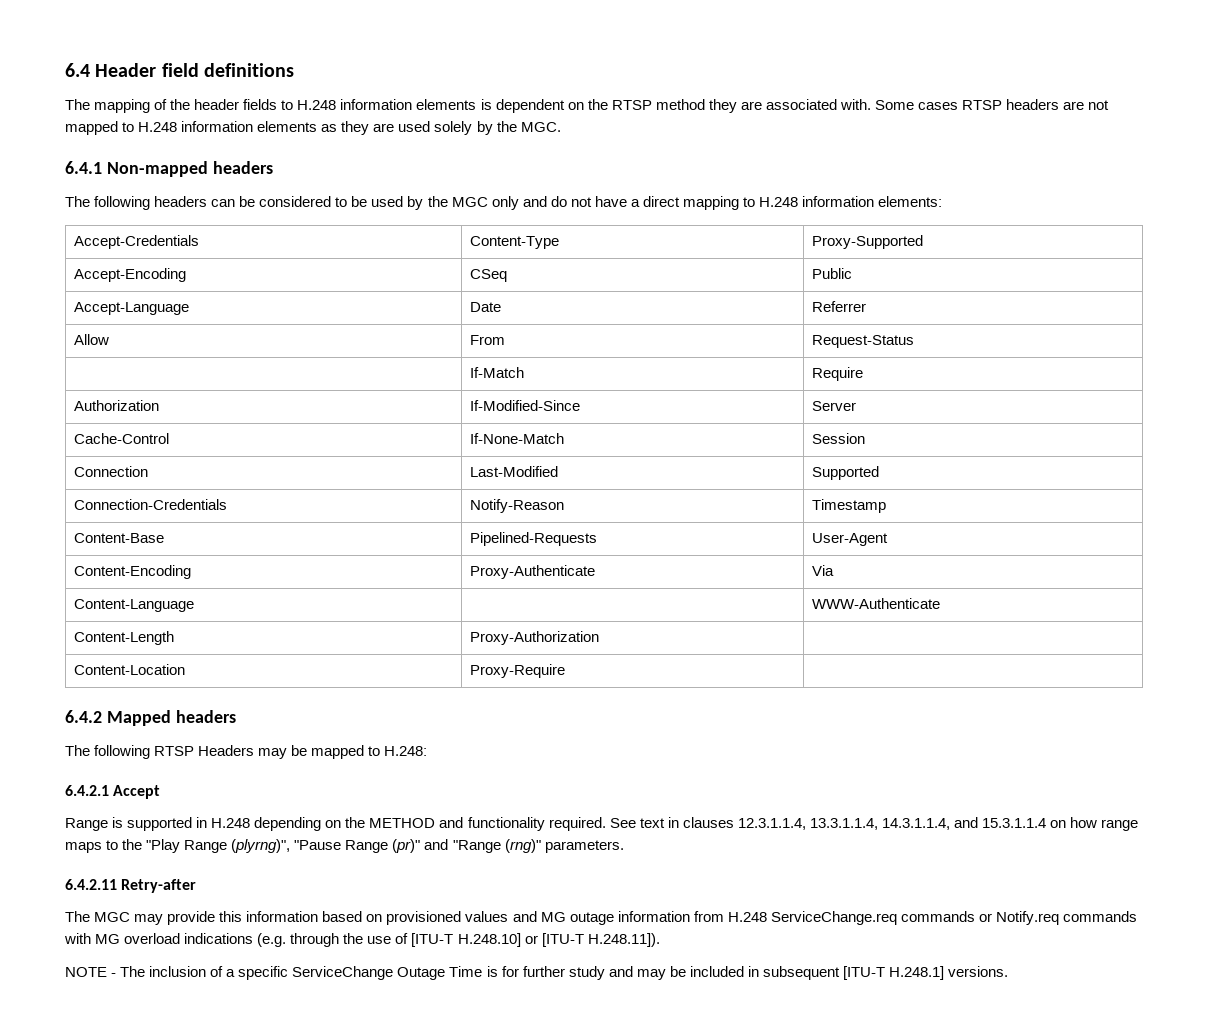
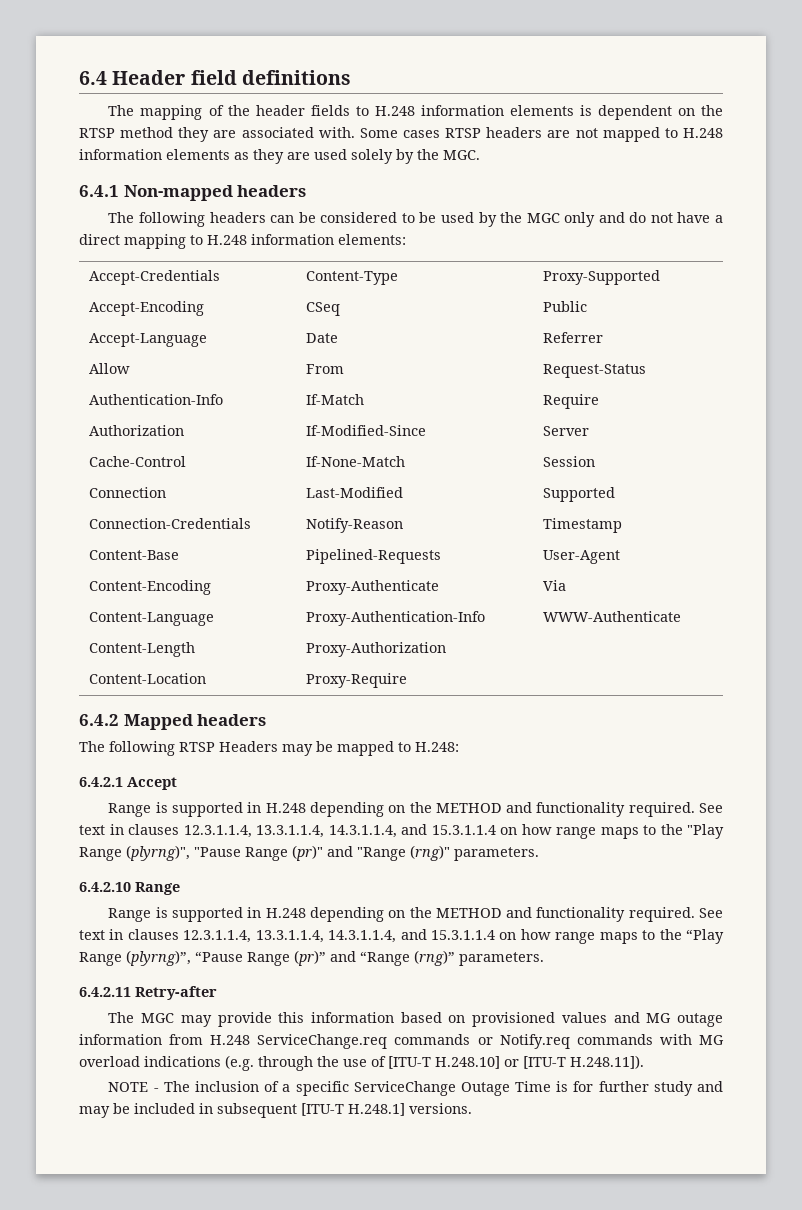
(914, 341) none -> [88,394,223,405] Authentication-Info
(194, 605) none -> [305,611,485,626] Proxy-Authentication-Info
(624, 846) none -> [79,882,180,895] [108,907,723,922] [79,929,725,944] [79,950,544,966] // 6.4.2.10 Range // Range is supported in H.248 depending on the METHOD and functionality required. See text in clauses 12.3.1.1.4, 13.3.1.1.4, 14.3.1.1.4, and 15.3.1.1.4 on how range maps to the “Play Range (plyrng)”, “Pause Range (pr)” and “Range (rng)” parameters.

